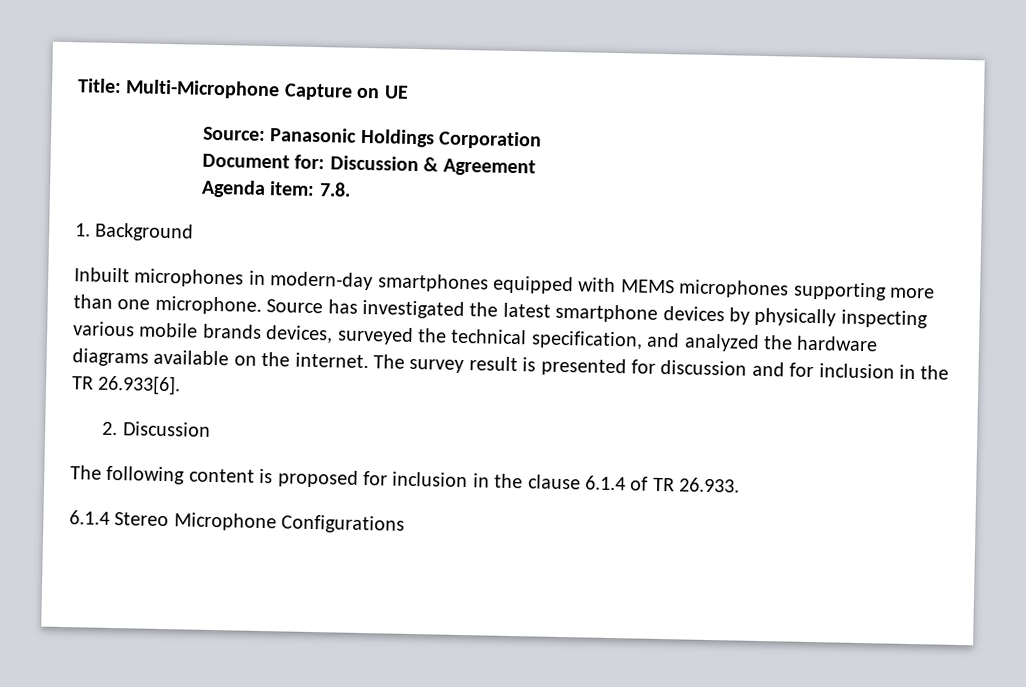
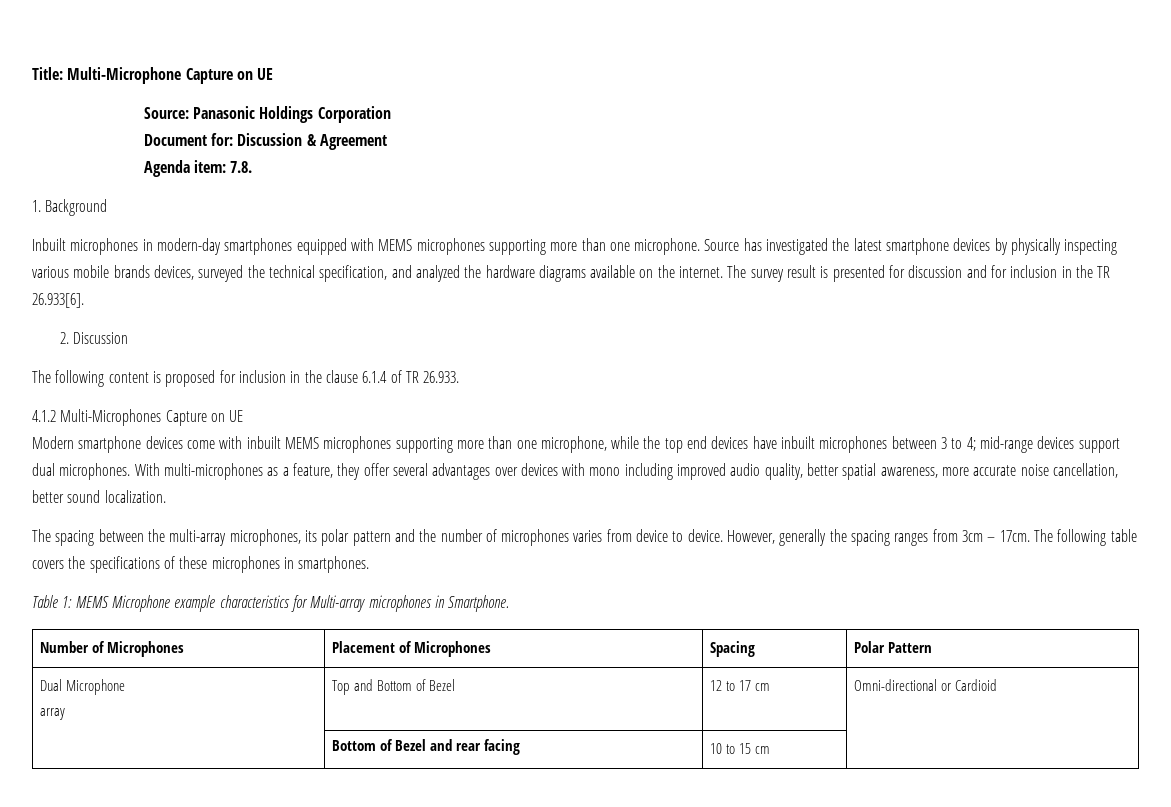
[69,510,406,534] 6.1.4 Stereo Microphone Configurations -> [32,409,244,426] [32,436,1120,453] [32,463,1119,480] [32,490,166,503] [32,529,1137,546] [32,556,370,573] [32,595,510,612] [40,641,184,657] [332,641,491,657] [710,641,756,657] [854,641,933,653] [40,679,126,695] [40,708,66,720] [332,679,455,695] [710,680,770,691] [854,679,997,691] [332,739,521,755] [710,743,770,754] 4.1.2 Multi-Microphones Capture on UE // Modern smartphone devices come with inbuilt MEMS microphones supporting more than one microphone, while the top end devices have inbuilt microphones between 3 to 4; mid-range devices support dual microphones. With multi-microphones as a feature, they offer several advantages over devices with mono including improved audio quality, better spatial awareness, more accurate noise cancellation, better sound localization. // The spacing between the multi-array microphones, its polar pattern and the number of microphones varies from device to device. However, generally the spacing ranges from 3cm – 17cm. The following table covers the specifications of these microphones in smartphones. // Table 1: MEMS Microphone example characteristics for Multi-array microphones in Smartphone. // Number of Microphones | Placement of Microphones | Spacing | Polar Pattern // Dual Microphone // array | Top and Bottom of Bezel | 12 to 17 cm | Omni-directional or Cardioid // | Bottom of Bezel and rear facing | 10 to 15 cm |

